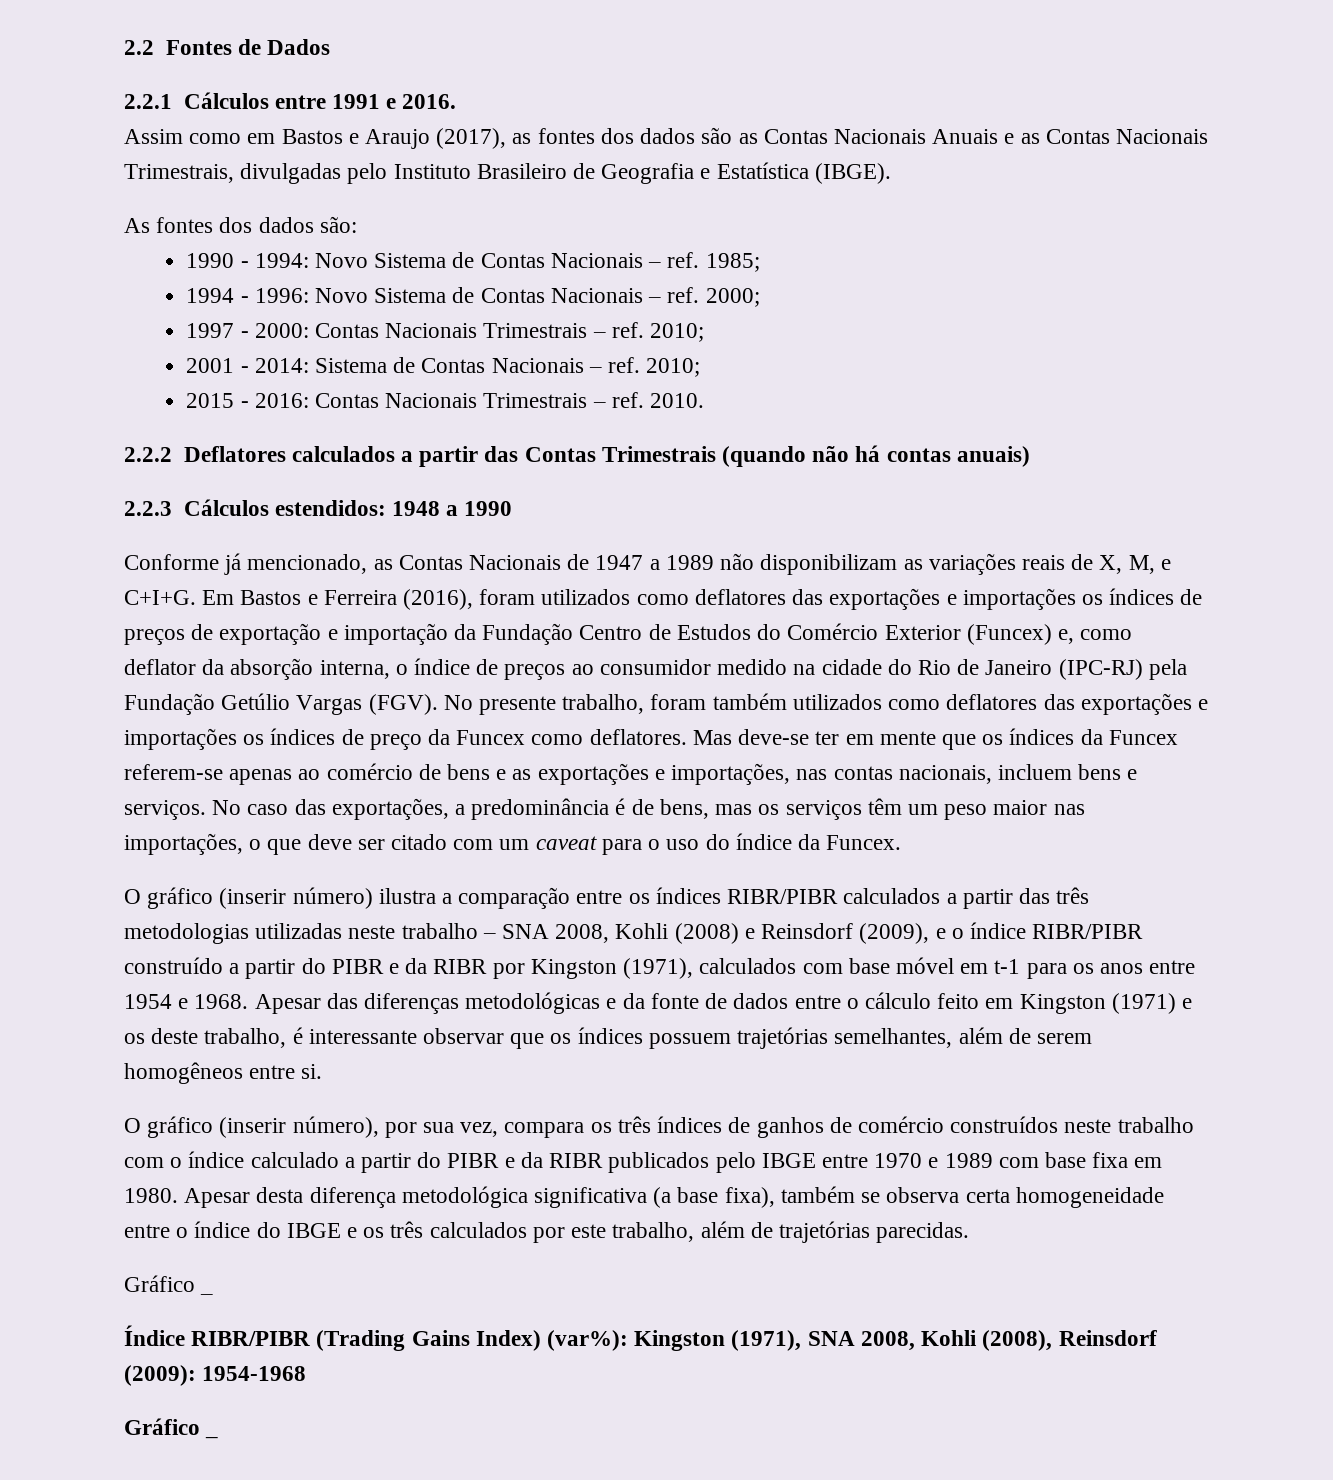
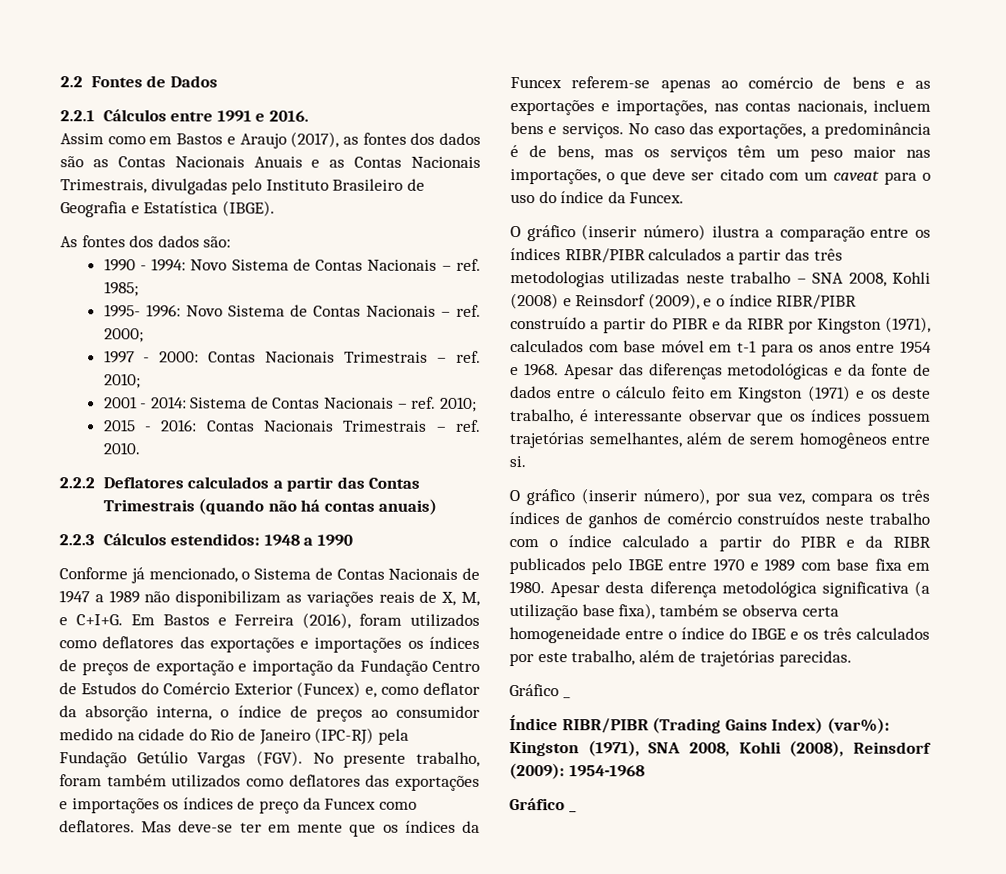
[186,288,249,303] 1994 - -> [103,304,141,318] 1995-
[373,559,393,570] as -> [241,567,333,580] o Sistema de
(672, 1197) none -> [509,604,578,621] utilização

